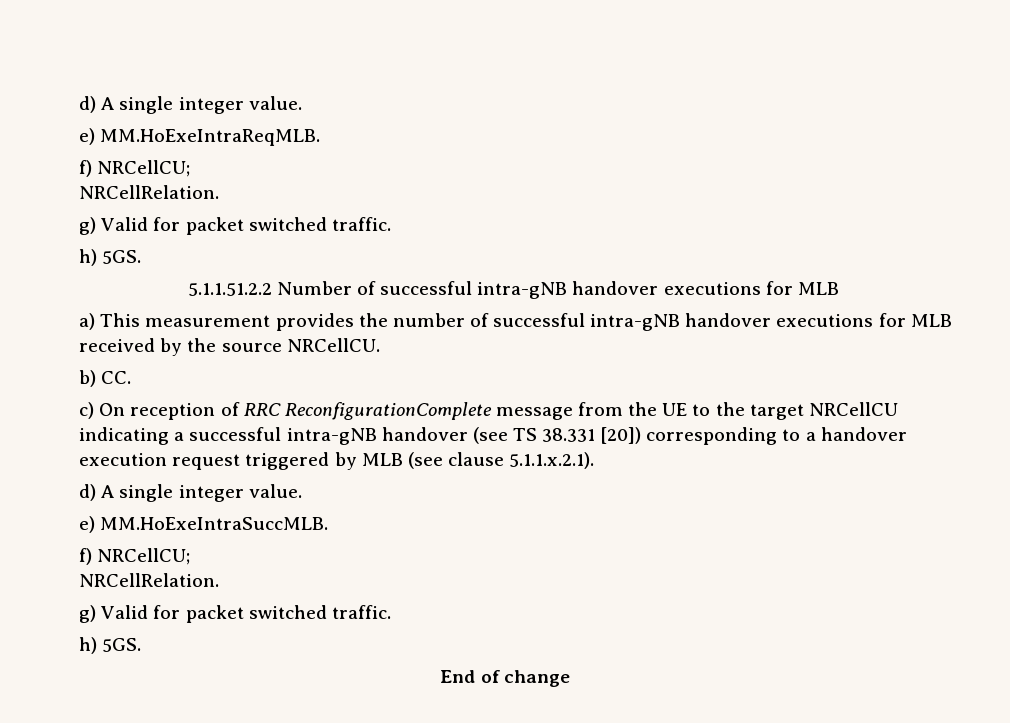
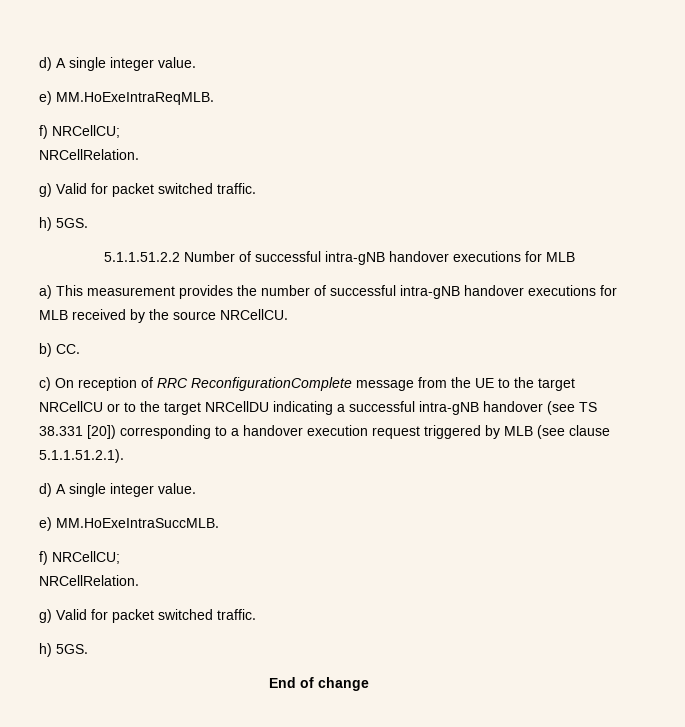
(898, 409) none -> [107,401,270,415] or to the target NRCellDU
[509,452,595,469] 5.1.1.x.2.1). -> [39,449,125,463] 5.1.1.51.2.1).

